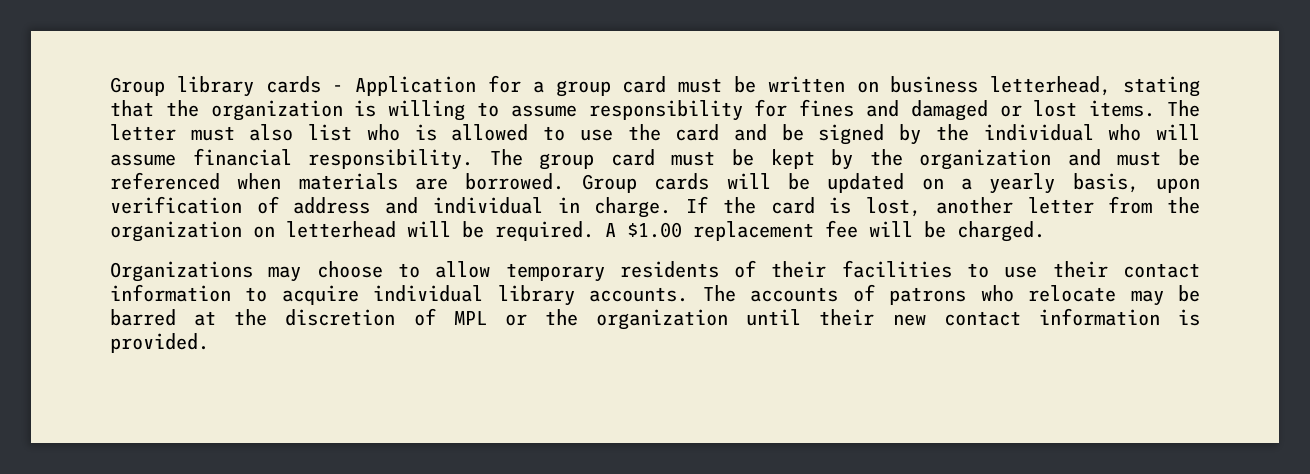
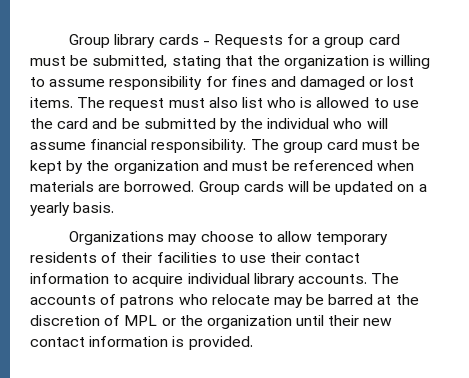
[355,76,477,96] Application -> [213,34,283,48] Requests
[767,76,1112,96] written on business letterhead, -> [92,55,168,68] submitted,
[110,124,176,141] letter -> [109,98,165,111] request
[818,124,885,145] signed -> [143,118,216,129] submitted
[1072,173,1201,193] [110,196,1201,218] [110,220,1045,242] basis, upon verification of address and individual in charge. If the card is lost, another letter from the organization on letterhead will be required. A $1.00 replacement fee will be charged. -> [73,202,115,213] basis.

